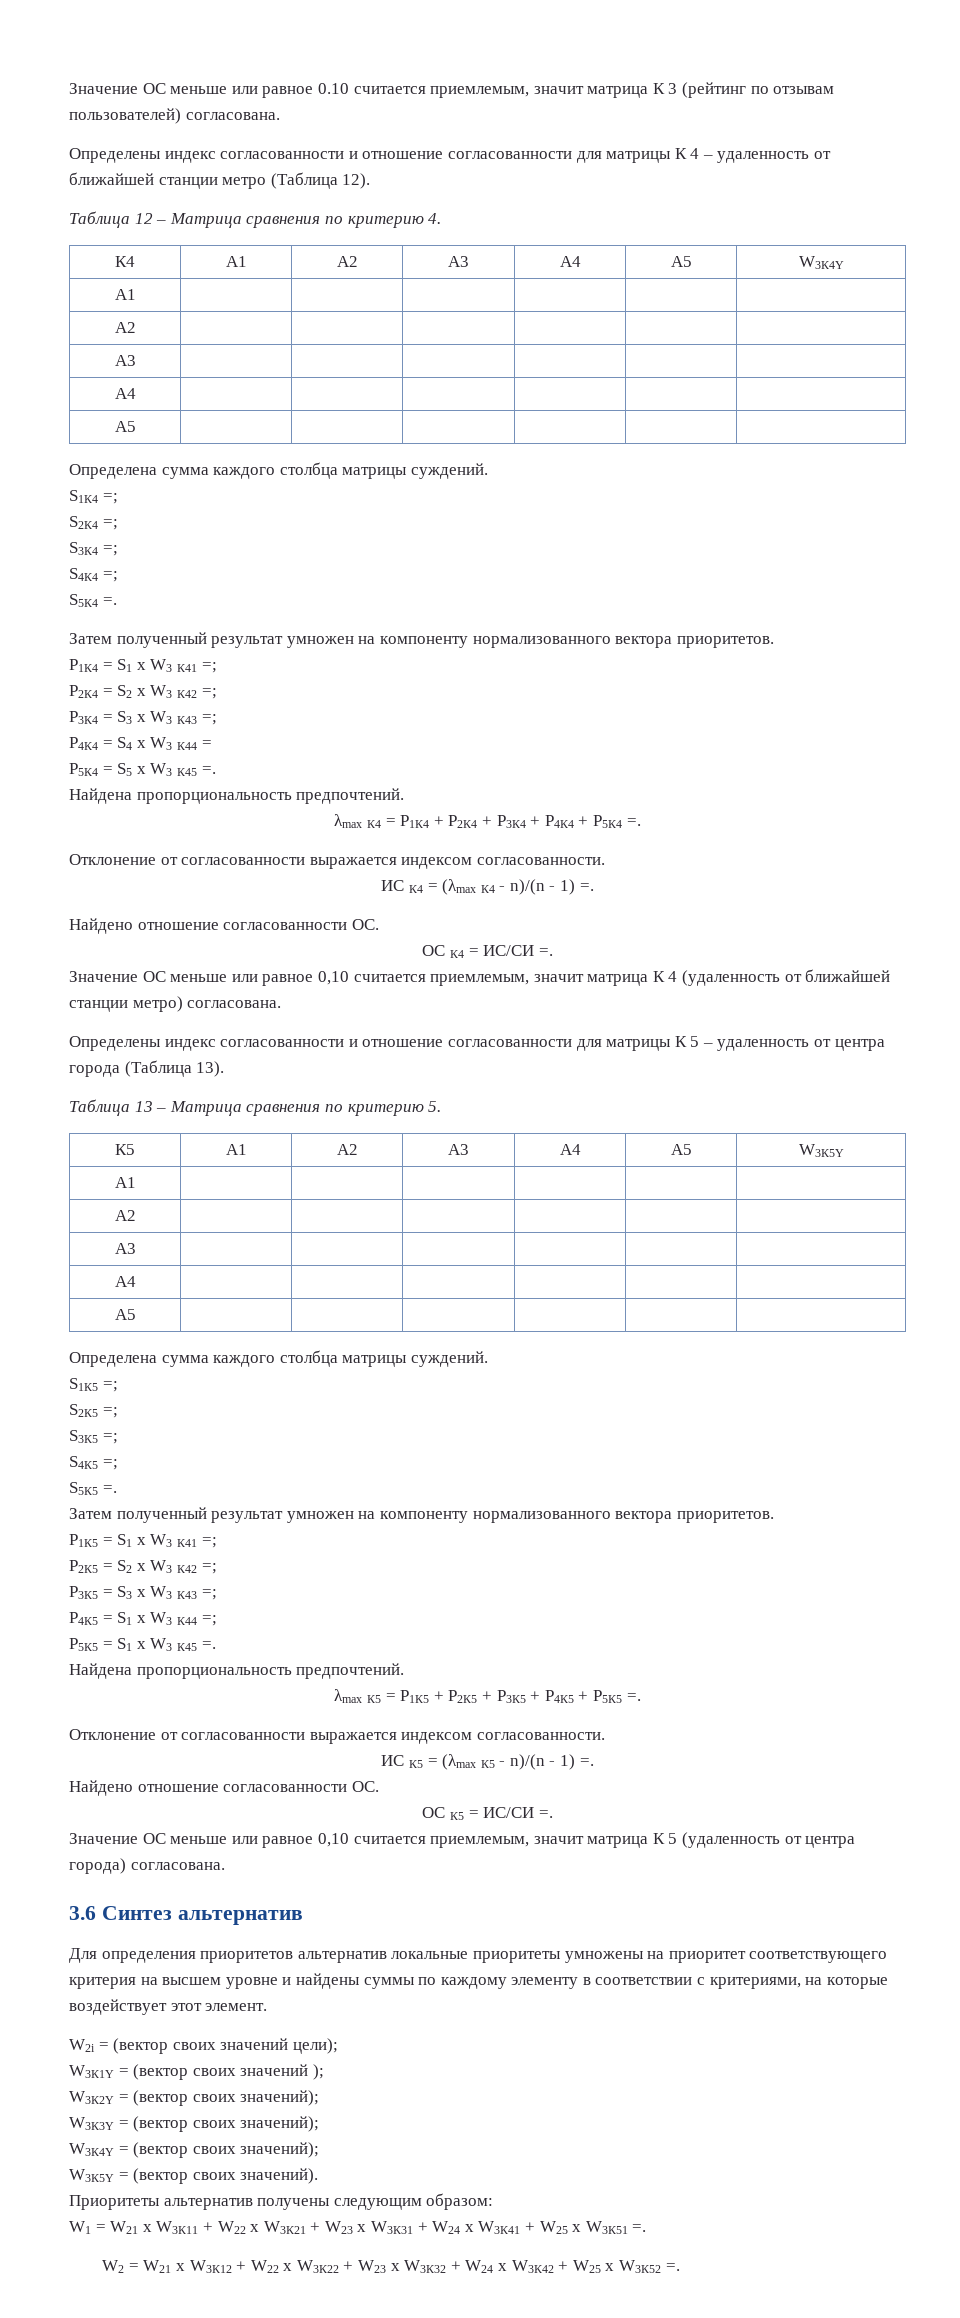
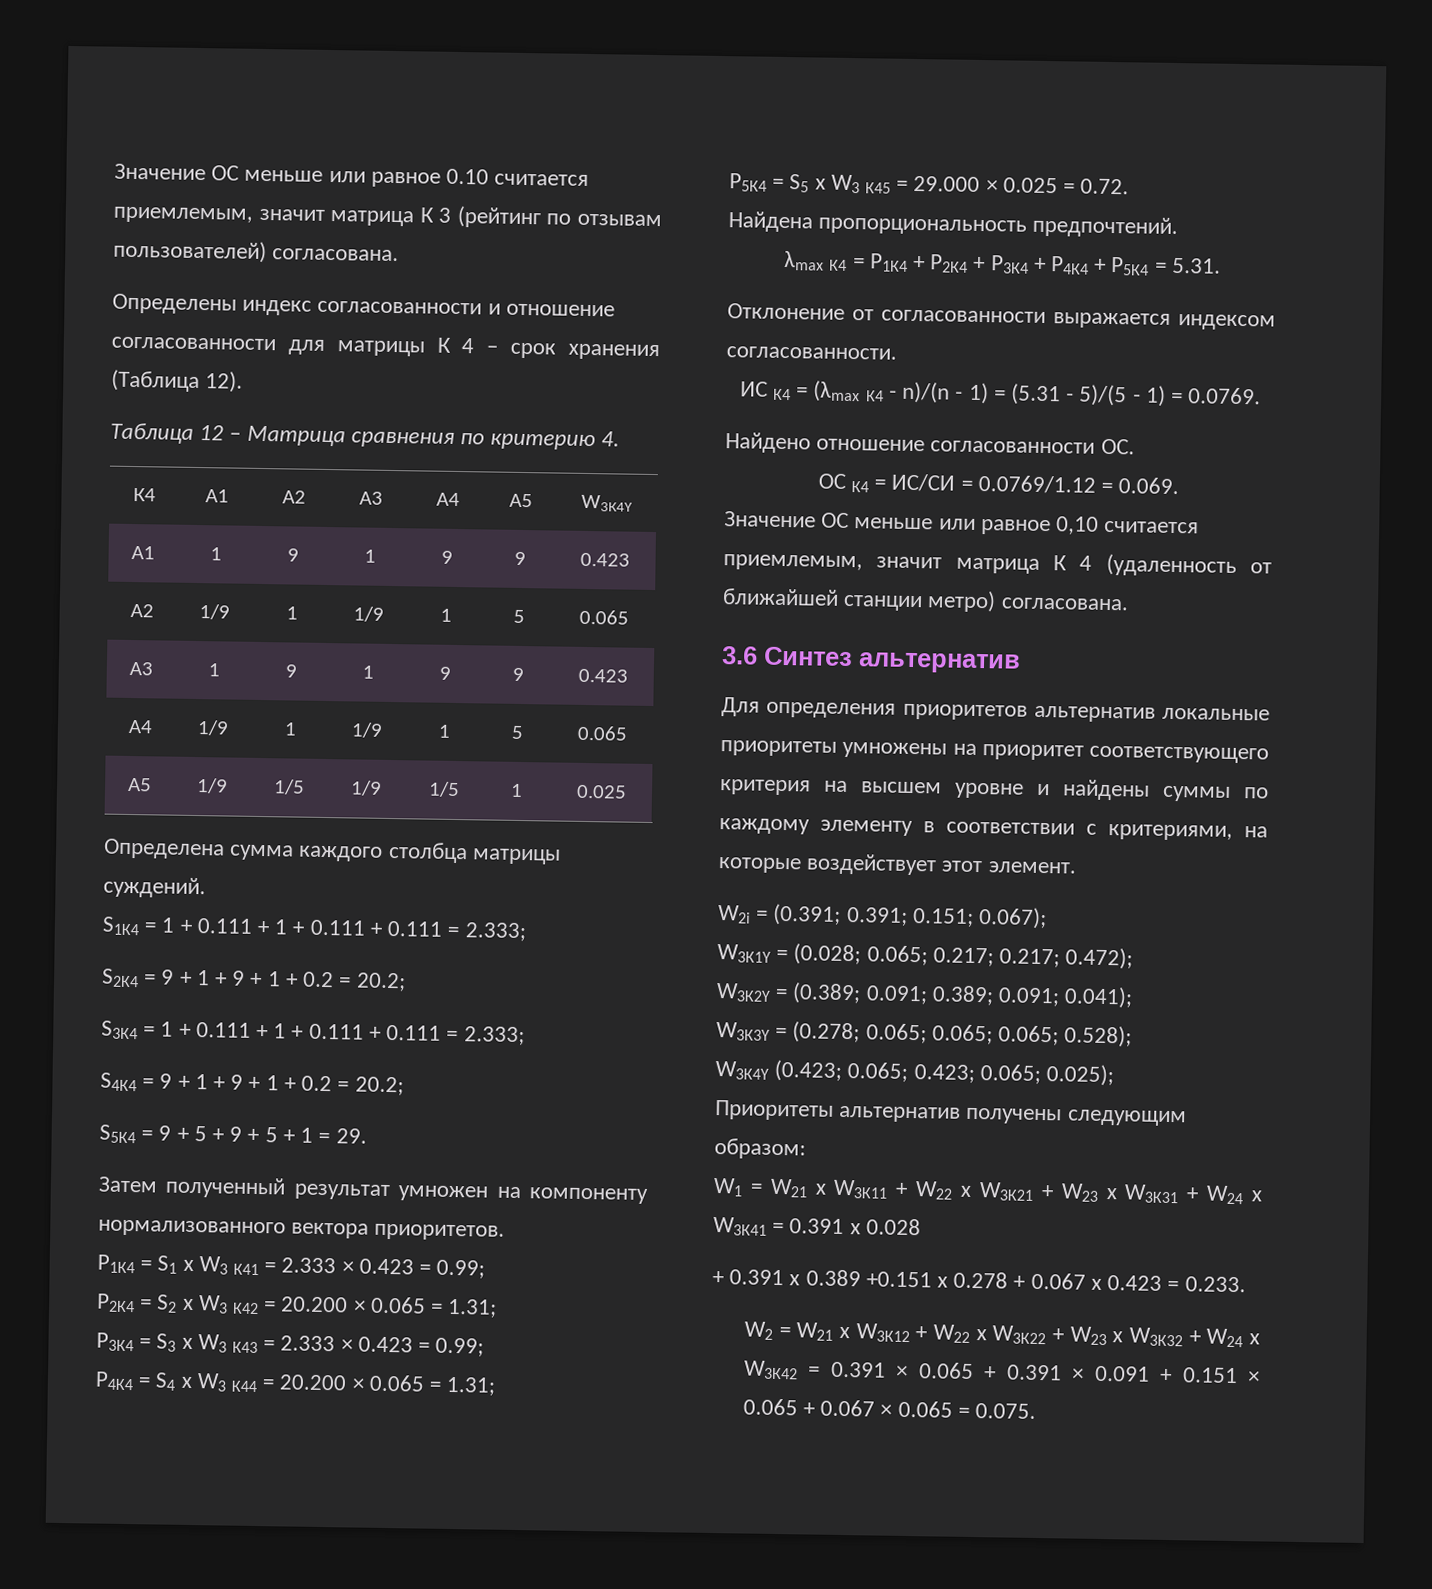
[717,151,832,163] [69,172,267,189] удаленность от ближайшей станции метро -> [510,342,660,361] срок хранения
[114,322,136,333] [114,355,136,366] [114,388,136,399] [114,421,136,432] | | | | | // А2 | | | | | | // А3 | | | | | | // А4 | | | | | | // А5 | | | | | | -> [209,547,222,561] [286,548,299,562] [363,549,376,563] [441,550,453,564] [514,551,526,566] [580,552,630,567] [130,603,154,618] [199,604,230,620] [285,606,298,620] [353,606,384,622] [440,608,452,622] [513,609,525,624] [579,609,629,625] [129,661,153,676] [207,663,220,677] [284,664,297,678] [361,665,374,679] [439,666,451,680] [512,667,524,682] [578,668,628,683] [128,719,153,734] [197,720,229,736] [283,722,297,736] [351,722,383,738] [438,724,451,738] [511,725,524,740] [577,725,628,741] [127,777,152,792] [196,778,228,794] [273,779,305,795] [350,780,382,796] [427,781,460,798] [510,783,523,798] [576,784,627,799] 1 | 9 | 1 | 9 | 9 | 0.423 // А2 | 1/9 | 1 | 1/9 | 1 | 5 | 0.065 // А3 | 1 | 9 | 1 | 9 | 9 | 0.423 // А4 | 1/9 | 1 | 1/9 | 1 | 5 | 0.065 // А5 | 1/9 | 1/5 | 1/9 | 1/5 | 1 | 0.025
[102,493,118,504] [69,516,118,530] [69,542,118,556] [69,568,118,582] [69,594,117,607] =; // S2К4 =; // S3К4 =; // S4К4 =; // S5К4 =. -> [144,917,527,942] [101,968,406,992] [101,1020,525,1046] [100,1072,404,1096] [99,1124,367,1144] = 1 + 0.111 + 1 + 0.111 + 0.111 = 2.333; // S2К4 = 9 + 1 + 9 + 1 + 0.2 = 20.2; // S3К4 = 1 + 0.111 + 1 + 0.111 + 0.111 = 2.333; // S4К4 = 9 + 1 + 9 + 1 + 0.2 = 20.2; // S5К4 = 9 + 5 + 9 + 5 + 1 = 29.
[201,662,217,673] =; -> [264,1257,486,1279] = 2.333 × 0.423 = 0.99;
[201,688,217,699] =; -> [264,1296,498,1318] = 20.200 × 0.065 = 1.31;
[201,714,217,725] =; -> [263,1335,485,1357] = 2.333 × 0.423 = 0.99;
(212, 744) none -> [279,1374,497,1396] 20.200 × 0.065 = 1.31;
[201,766,216,774] =. -> [896,175,1130,195] = 29.000 × 0.025 = 0.72.
[626,818,641,826] =. -> [1154,257,1221,274] = 5.31.
[579,883,594,891] =. -> [993,383,1262,407] = (5.31 - 5)/(5 - 1) = 0.0769.
[538,948,553,956] =. -> [960,474,1180,495] = 0.0769/1.12 = 0.069.
[69,1036,885,1051] [69,1060,225,1077] [69,1099,442,1116] [115,1144,135,1155] [225,1144,247,1155] [336,1144,358,1155] [448,1144,469,1155] [559,1144,581,1155] [670,1144,692,1155] [798,1144,844,1157] [114,1177,136,1188] [114,1210,136,1221] [114,1243,136,1254] [114,1276,136,1287] [114,1309,136,1320] [69,1350,488,1367] [69,1378,118,1392] [69,1404,118,1418] [69,1430,118,1444] [69,1456,118,1470] [69,1482,117,1495] [69,1507,774,1523] [69,1534,217,1548] [69,1560,217,1574] [69,1586,217,1600] [69,1612,217,1626] [69,1638,216,1651] [69,1663,405,1679] [334,1689,641,1703] [69,1729,605,1744] [381,1754,594,1770] [69,1780,379,1796] [422,1807,553,1820] [69,1832,856,1848] [69,1858,225,1874] // Определены индекс согласованности и отношение согласованности для матрицы К 5 – удаленность от центра города (Таблица 13). // Таблица 13 – Матрица сравнения по критерию 5. // К5 | А1 | А2 | А3 | А4 | А5 | W3К5Y // А1 | | | | | | // А2 | | | | | | // А3 | | | | | | // А4 | | | | | | // А5 | | | | | | // Определена сумма каждого столбца матрицы суждений. // S1К5 =; // S2К5 =; // S3К5 =; // S4К5 =; // S5К5 =. // Затем полученный результат умножен на компоненту нормализованного вектора приоритетов. // Р1К5 = S1 х W3 К41 =; // Р2К5 = S2 х W3 К42 =; // Р3К5 = S3 х W3 К43 =; // Р4К5 = S1 х W3 К44 =; // Р5К5 = S1 х W3 К45 =. // Найдена пропорциональность предпочтений. // λmax К5 = Р1К5 + Р2К5 + Р3К5 + Р4К5 + Р5К5 =. // Отклонение от согласованности выражается индексом согласованности. // ИС К5 = (λmax К5 - n)/(n - 1) =. // Найдено отношение согласованности ОС. // ОС К5 = ИС/СИ =. // Значение ОС меньше или равное 0,10 считается приемлемым, значит матрица К 5 (удаленность от центра города) согласована. -> (1129, 604) none
[113,2038,338,2054] [69,2064,324,2080] [69,2090,320,2106] [69,2116,320,2132] [69,2142,320,2158] [69,2168,319,2184] (вектор своих значений цели); // W3К1Y = (вектор своих значений ); // W3К2Y = (вектор своих значений); // W3К3Y = (вектор своих значений); // W3К4Y = (вектор своих значений); // W3К5Y = (вектор своих значений). -> [773,903,1048,930] [717,943,1134,970] [716,982,1134,1009] [716,1021,1133,1048] [715,1059,1115,1087] (0.391; 0.391; 0.151; 0.067); // W3К1Y = (0.028; 0.065; 0.217; 0.217; 0.472); // W3К2Y = (0.389; 0.091; 0.389; 0.091; 0.041); // W3К3Y = (0.278; 0.065; 0.065; 0.065; 0.528); // W3К4Y (0.423; 0.065; 0.423; 0.065; 0.025);
[525,2221,647,2234] + W25 х W3К51 =. -> [772,1218,921,1236] [712,1269,1246,1293] = 0.391 x 0.028 // + 0.391 x 0.389 +0.151 x 0.278 + 0.067 x 0.423 = 0.233.
[558,2260,680,2273] + W25 х W3К52 =. -> [808,1361,1260,1384] [742,1398,1037,1419] = 0.391 × 0.065 + 0.391 × 0.091 + 0.151 × 0.065 + 0.067 × 0.065 = 0.075.

